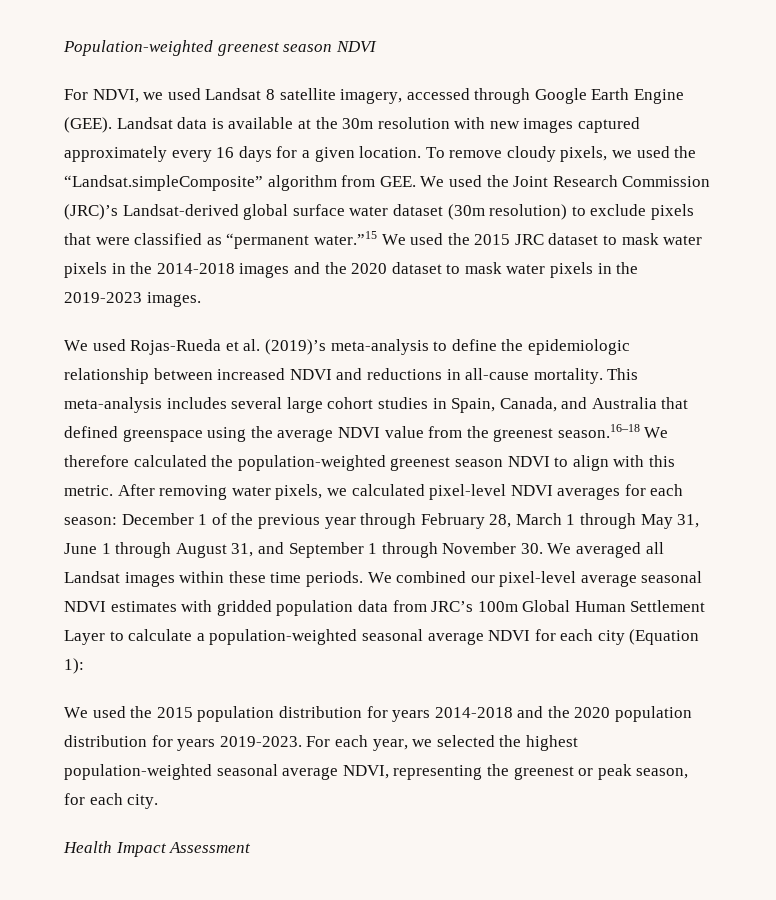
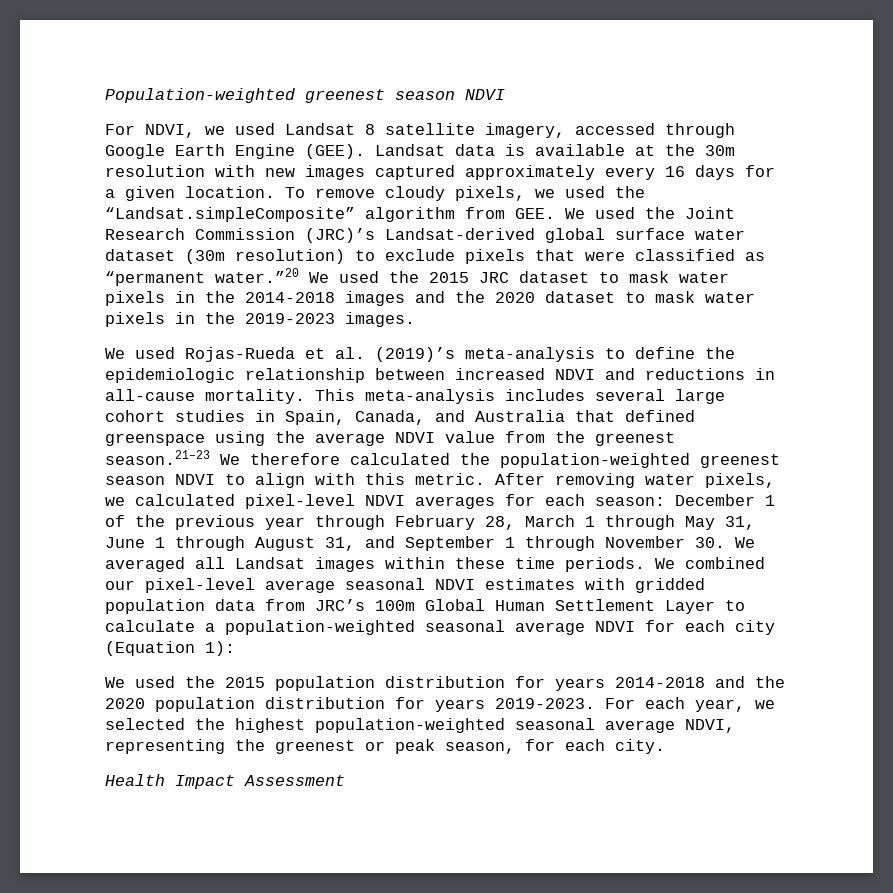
[313,231,377,245] water.”15 -> [215,268,299,283] water.”20
[557,424,640,438] season.16–18 -> [105,450,210,465] season.21–23

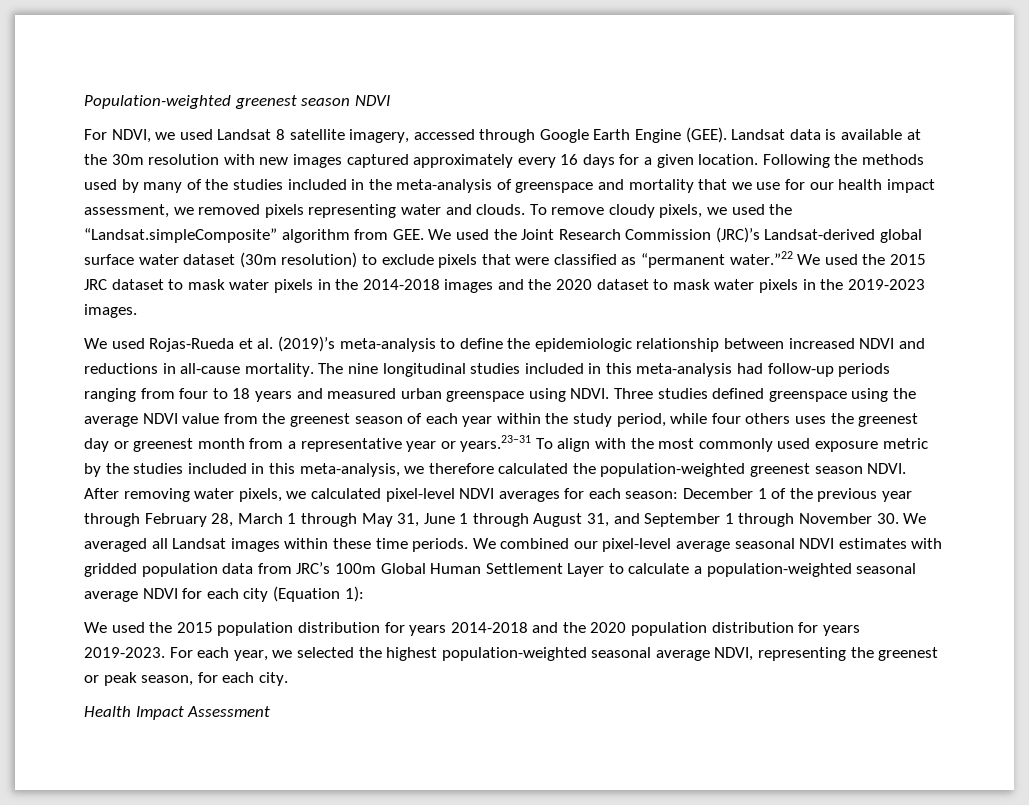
(275, 192) none -> [762,154,925,168] [84,179,935,193] [84,204,526,218] Following the methods used by many of the studies included in the meta-analysis of greenspace and mortality that we use for our health impact assessment, we removed pixels representing water and clouds.
[215,268,299,283] water.”20 -> [729,251,793,265] water.”22
[315,389,725,404] [105,410,615,425] This meta-analysis includes several large cohort studies in Spain, Canada, and Australia that -> [318,363,891,377] [84,388,708,402] The nine longitudinal studies included in this meta-analysis had follow-up periods ranging from four to 18 years and measured urban greenspace using NDVI. Three studies
[105,450,240,465] season.21–23 We -> [354,413,919,427] [84,435,928,452] [84,463,425,477] season of each year within the study period, while four others uses the greenest day or greenest month from a representative year or years.23–31 To align with the most commonly used exposure metric by the studies included in this meta-analysis, we
[175,473,485,488] NDVI to align with this metric. -> [867,463,907,474] NDVI.

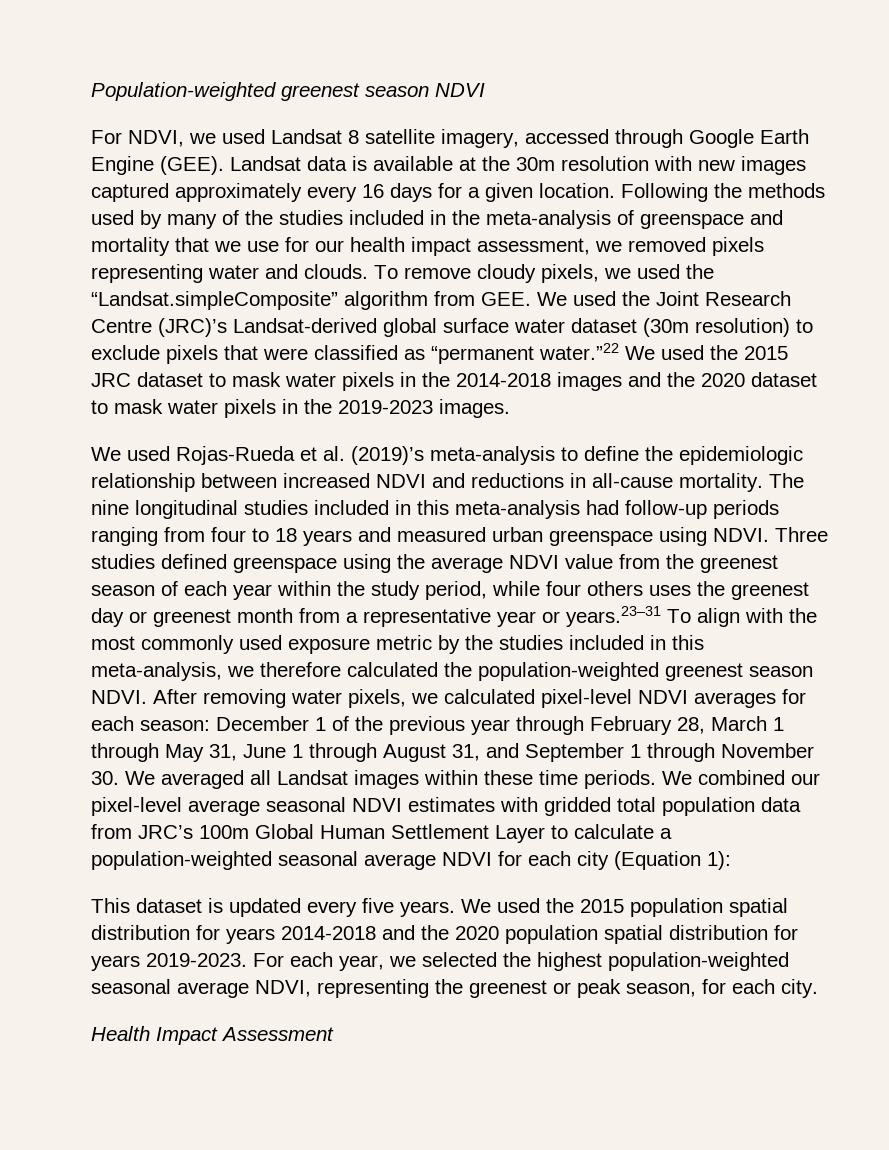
[625,229,712,240] Commission -> [91,319,152,333] Centre
(137, 570) none -> [617,797,656,812] total
(364, 594) none -> [91,898,455,917] This dataset is updated every five years.
(294, 629) none -> [729,898,788,917] spatial
(708, 629) none -> [604,925,663,944] spatial

